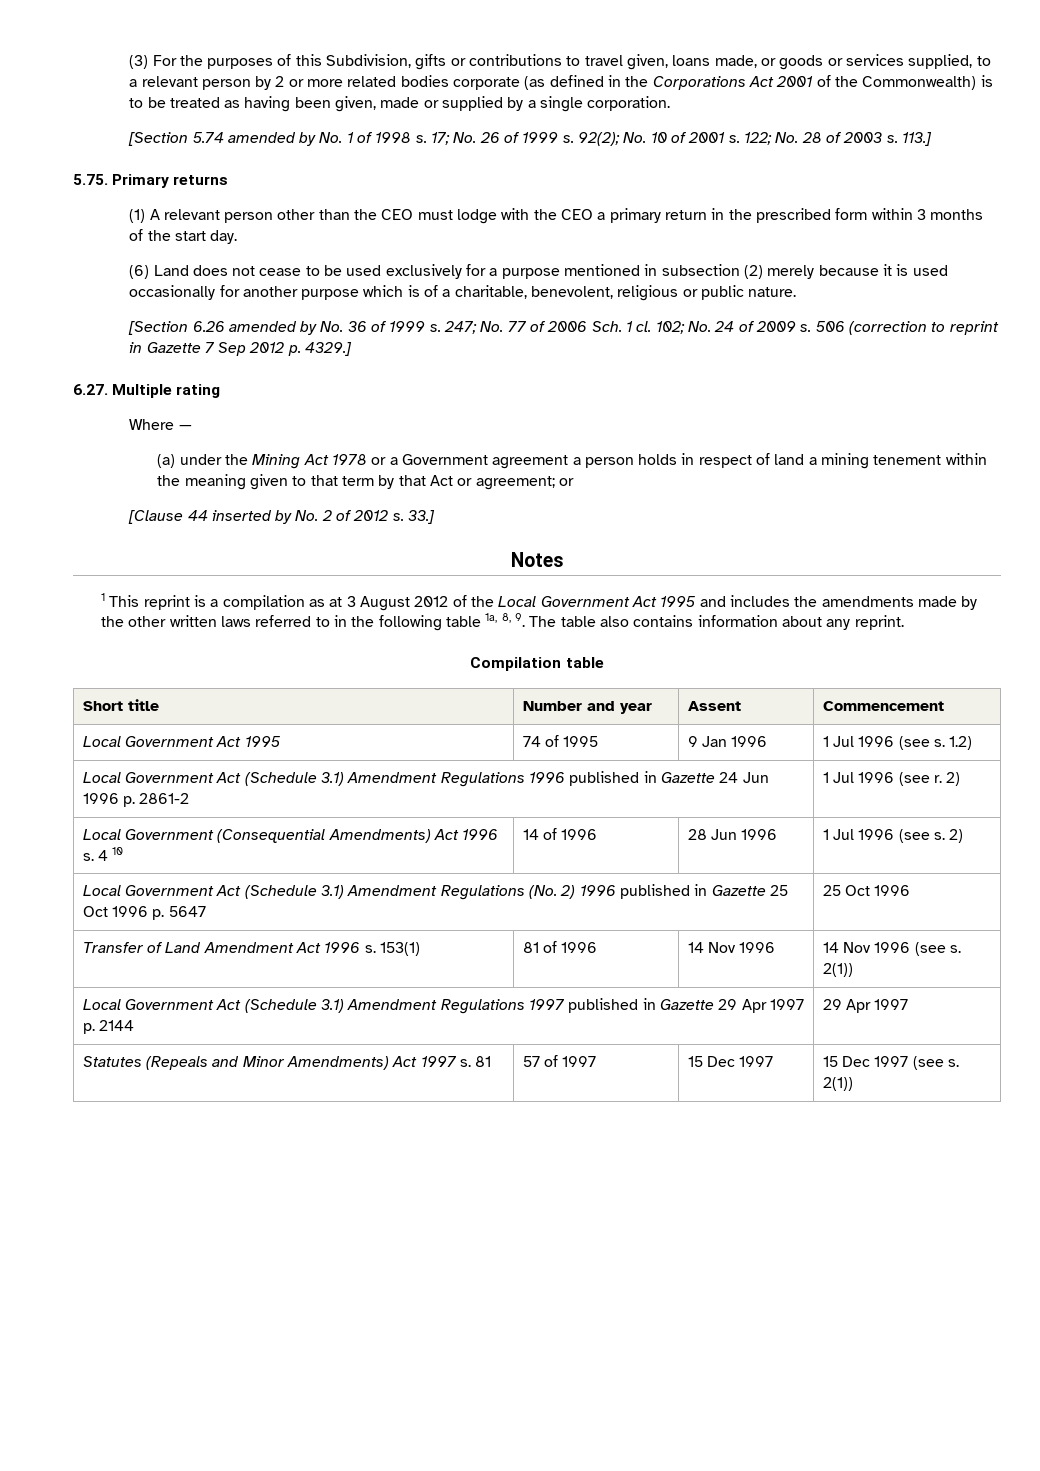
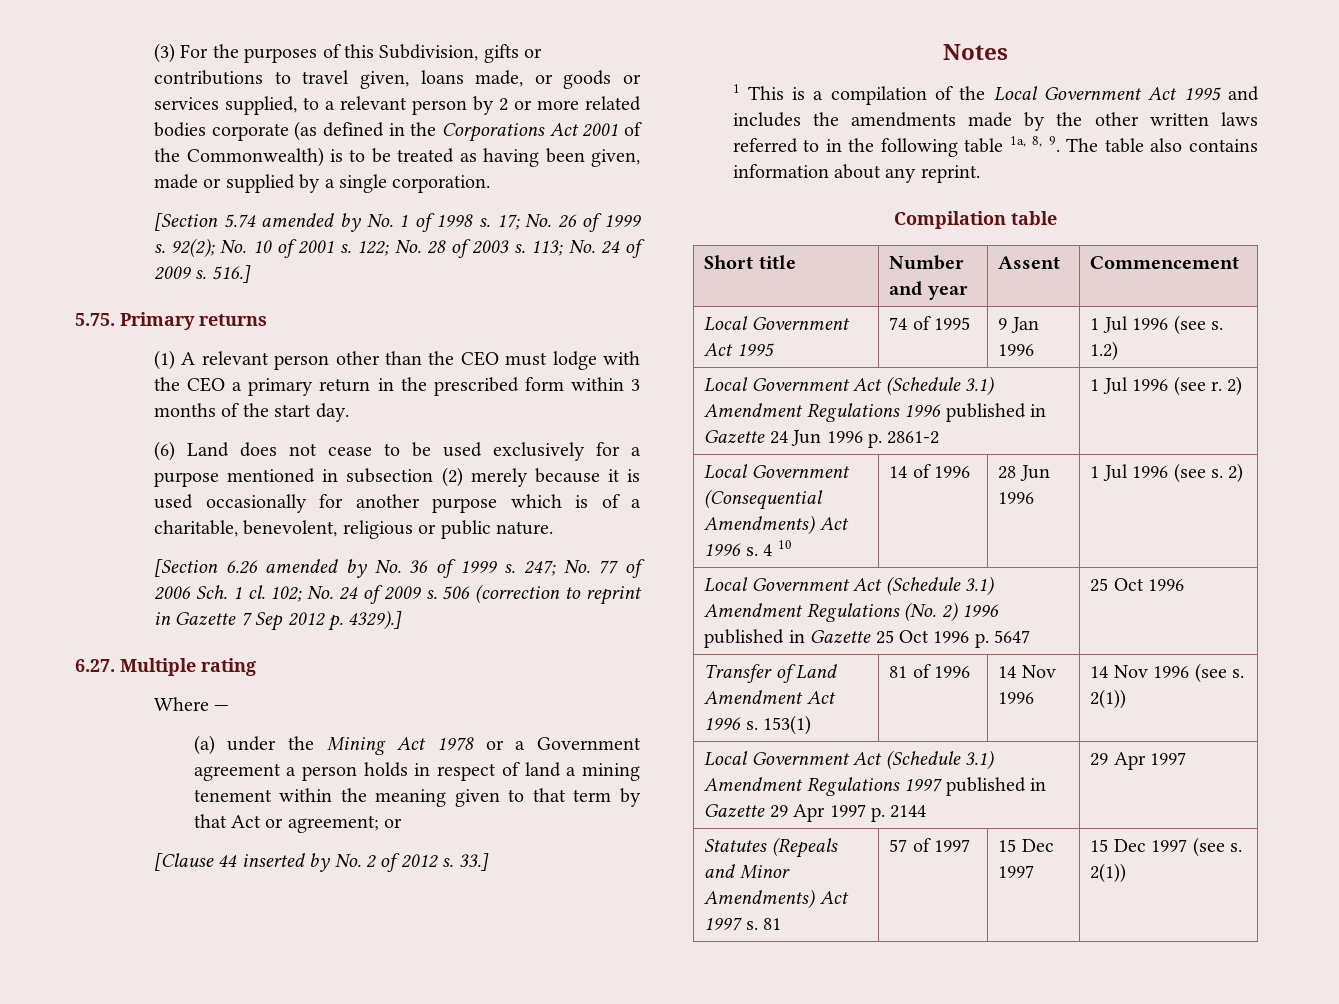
[901,132,932,146] 113.] -> [531,239,645,258] [154,265,251,283] 113; No. 24 of 2009 s. 516.]
[305,342,353,356] 4329.] -> [348,610,403,630] 4329).]
[143,595,190,610] reprint -> (784, 93) none
[309,596,449,611] as at 3 August 2012 -> (927, 95) none

